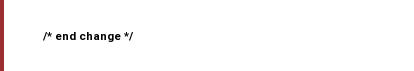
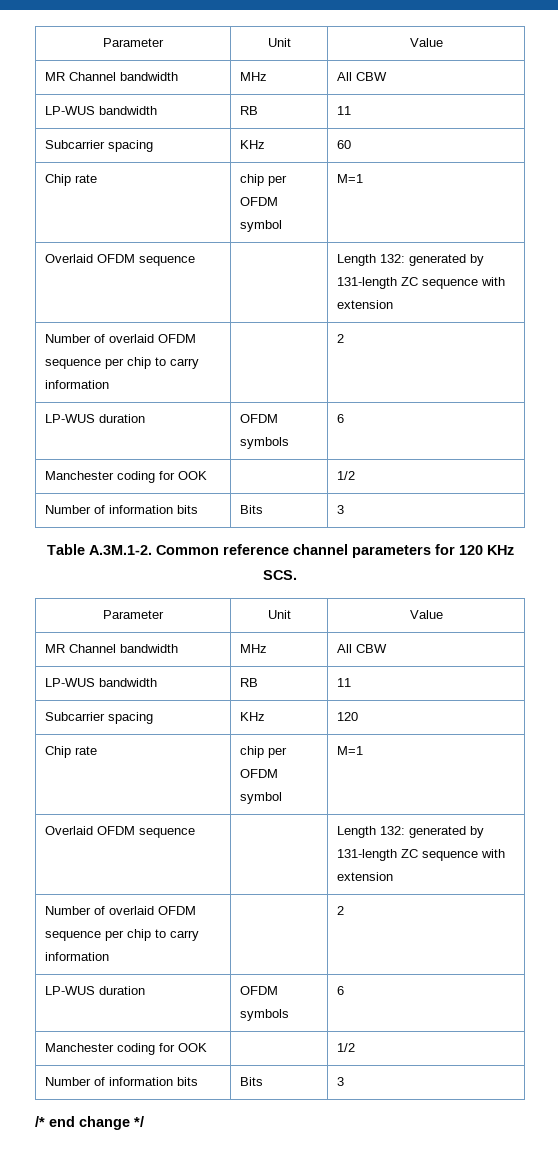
(42, 36) none -> [103,38,164,47] [267,38,291,47] [409,38,443,47] [44,72,178,81] [239,72,267,81] [336,72,387,81] [44,106,157,115] [239,106,258,115] [336,106,351,115] [44,140,153,152] [239,140,265,149] [336,140,351,149] [44,174,97,186] [239,174,287,186] [239,197,278,206] [239,220,282,232] [336,174,363,183] [44,254,195,266] [336,254,484,266] [336,277,505,289] [336,300,393,309] [44,334,196,343] [44,357,199,369] [44,380,109,389] [336,334,344,343] [44,414,145,423] [239,414,278,423] [239,437,289,449] [336,414,344,423] [44,471,207,483] [336,471,355,480] [44,505,198,514] [239,505,263,514] [336,505,344,514] [46,544,514,558] [263,570,297,580] [103,610,164,619] [267,610,291,619] [409,610,443,619] [44,644,178,653] [239,644,267,653] [336,644,387,653] [44,678,157,687] [239,678,258,687] [336,678,351,687] [44,712,153,724] [239,712,265,721] [336,712,358,721] [44,746,97,758] [239,746,287,758] [239,769,278,778] [239,792,282,804] [336,746,363,755] [44,826,195,838] [336,826,484,838] [336,849,505,861] [336,872,393,881] [44,906,196,915] [44,929,199,941] [44,952,109,961] [336,906,344,915] [44,986,145,995] [239,986,278,995] [239,1009,289,1021] [336,986,344,995] [44,1043,207,1055] [336,1043,355,1052] [44,1077,198,1086] [239,1077,263,1086] [336,1077,344,1086] Parameter | Unit | Value // MR Channel bandwidth | MHz | All CBW // LP-WUS bandwidth | RB | 11 // Subcarrier spacing | KHz | 60 // Chip rate | chip per OFDM symbol | M=1 // Overlaid OFDM sequence | | Length 132: generated by 131-length ZC sequence with extension // Number of overlaid OFDM sequence per chip to carry information | | 2 // LP-WUS duration | OFDM symbols | 6 // Manchester coding for OOK | | 1/2 // Number of information bits | Bits | 3 // Table A.3M.1-2. Common reference channel parameters for 120 KHz SCS. // Parameter | Unit | Value // MR Channel bandwidth | MHz | All CBW // LP-WUS bandwidth | RB | 11 // Subcarrier spacing | KHz | 120 // Chip rate | chip per OFDM symbol | M=1 // Overlaid OFDM sequence | | Length 132: generated by 131-length ZC sequence with extension // Number of overlaid OFDM sequence per chip to carry information | | 2 // LP-WUS duration | OFDM symbols | 6 // Manchester coding for OOK | | 1/2 // Number of information bits | Bits | 3 //

